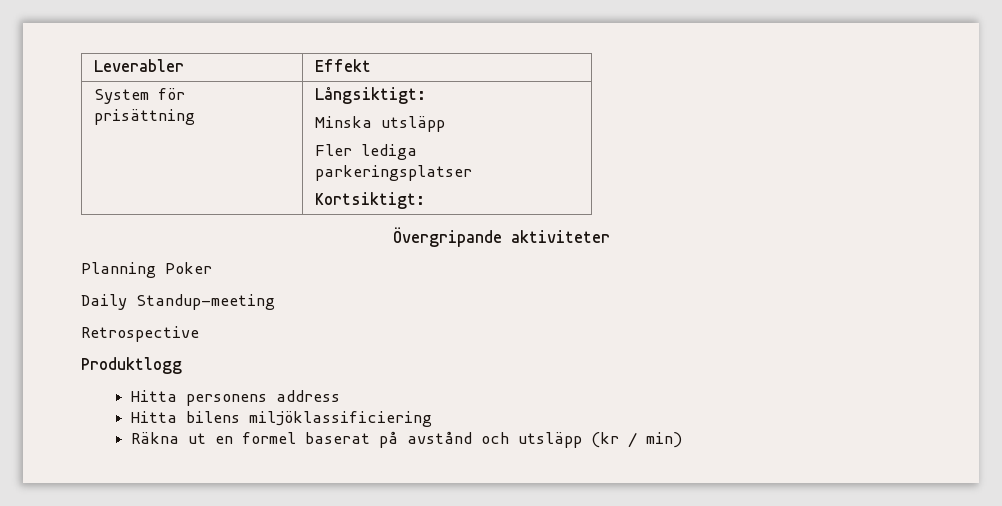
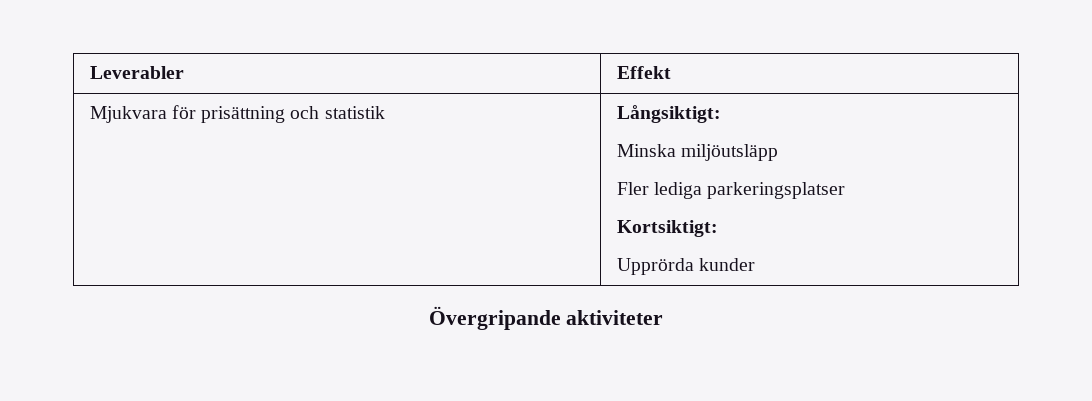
[93,89,149,104] System -> [89,106,167,123] Mjukvara
(195, 117) none -> [290,106,385,119] och statistik
[380,116,445,132] utsläpp -> [680,144,778,161] miljöutsläpp
(425, 200) none -> [616,258,755,275] // Upprörda kunder
[81,262,212,278] [81,294,275,310] [81,326,199,342] [81,357,182,374] [131,390,341,406] [131,411,433,427] [131,431,683,448] // Planning Poker // Daily Standup-meeting // Retrospective // Produktlogg // Hitta personens address // Hitta bilens miljöklassificiering // Räkna ut en formel baserat på avstånd och utsläpp (kr / min) -> (664, 317) none

